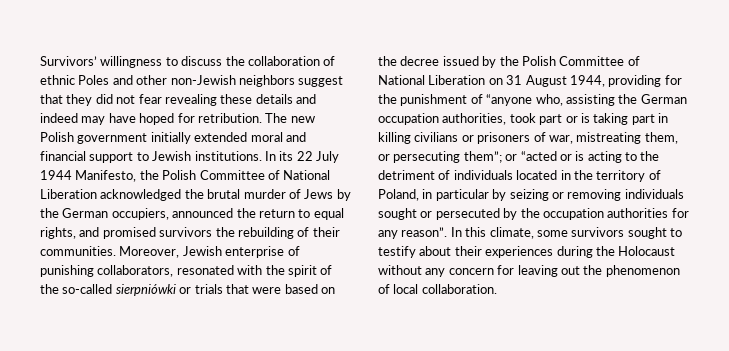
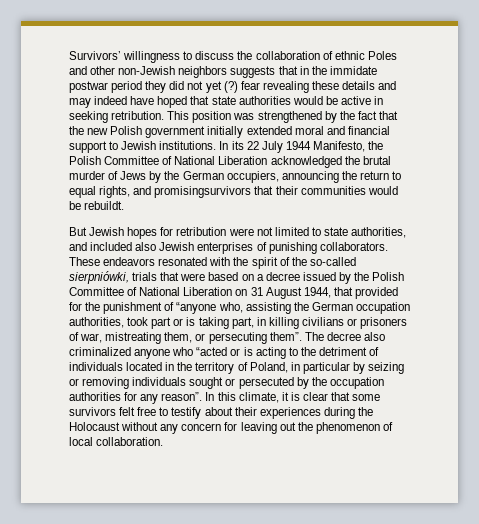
[298,76,344,87] [40,94,63,104] suggest that -> [230,66,377,78] [69,81,143,93] suggests that in the immidate postwar period
(136, 99) none -> [205,81,238,93] yet (?)
[40,113,288,125] indeed may have hoped for retribution. The -> [69,96,384,108] [69,111,398,123] [69,126,84,135] may indeed have hoped that state authorities would be active in seeking retribution. This position was strengthened by the fact that the
[172,208,234,218] announced -> [281,171,339,183] announcing
[102,227,340,239] [40,246,300,258] [40,265,174,277] promised survivors the rebuilding of their communities. Moreover, Jewish enterprise of punishing collaborators, -> [154,186,398,198] [69,201,125,210] [69,227,407,239] [69,242,388,254] [69,257,156,266] promisingsurvivors that their communities would be rebuildt. // But Jewish hopes for retribution were not limited to state authorities, and included also Jewish enterprises of punishing collaborators. These endeavors
[115,284,192,296] sierpniówki or -> [69,271,129,284] sierpniówki,
[378,56,397,66] the -> [256,274,264,281] a
[608,75,662,87] providing -> [333,287,398,299] that provided
[631,114,655,125] part -> [231,317,254,329] part,
[463,151,518,163] them”; or -> [269,332,385,341] [69,347,194,359] them”. The decree also criminalized anyone who
[536,227,667,239] some survivors sought -> [281,392,381,401] [69,407,157,416] it is clear that some survivors felt free

